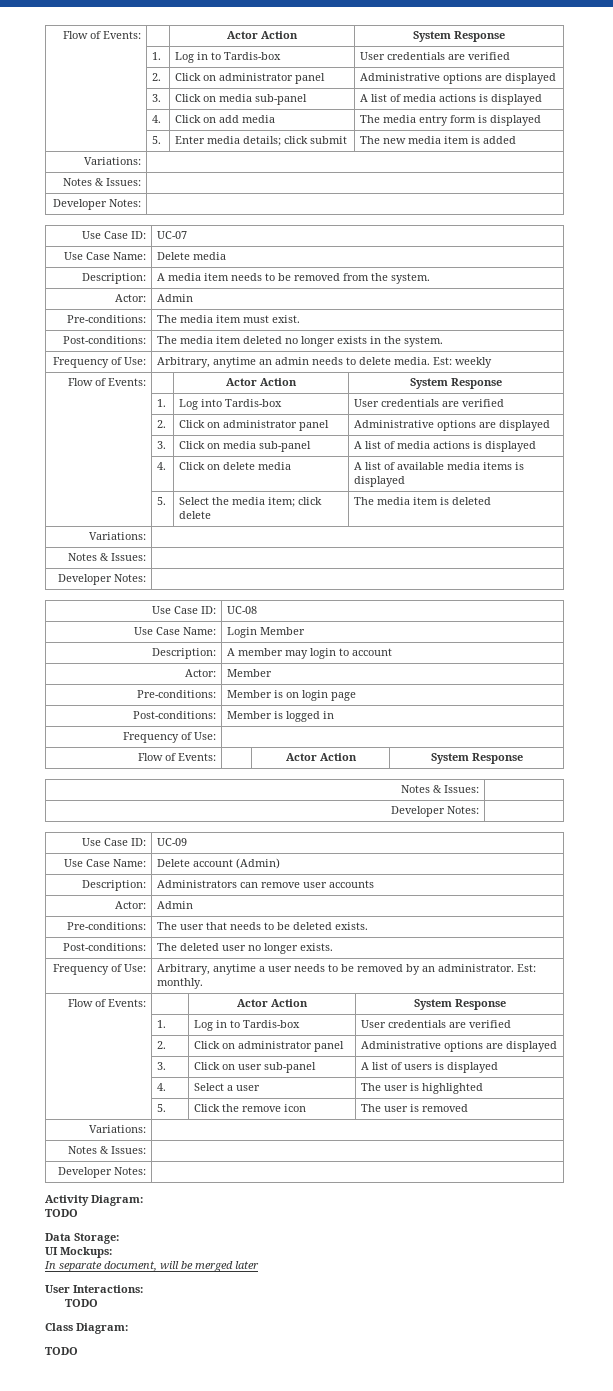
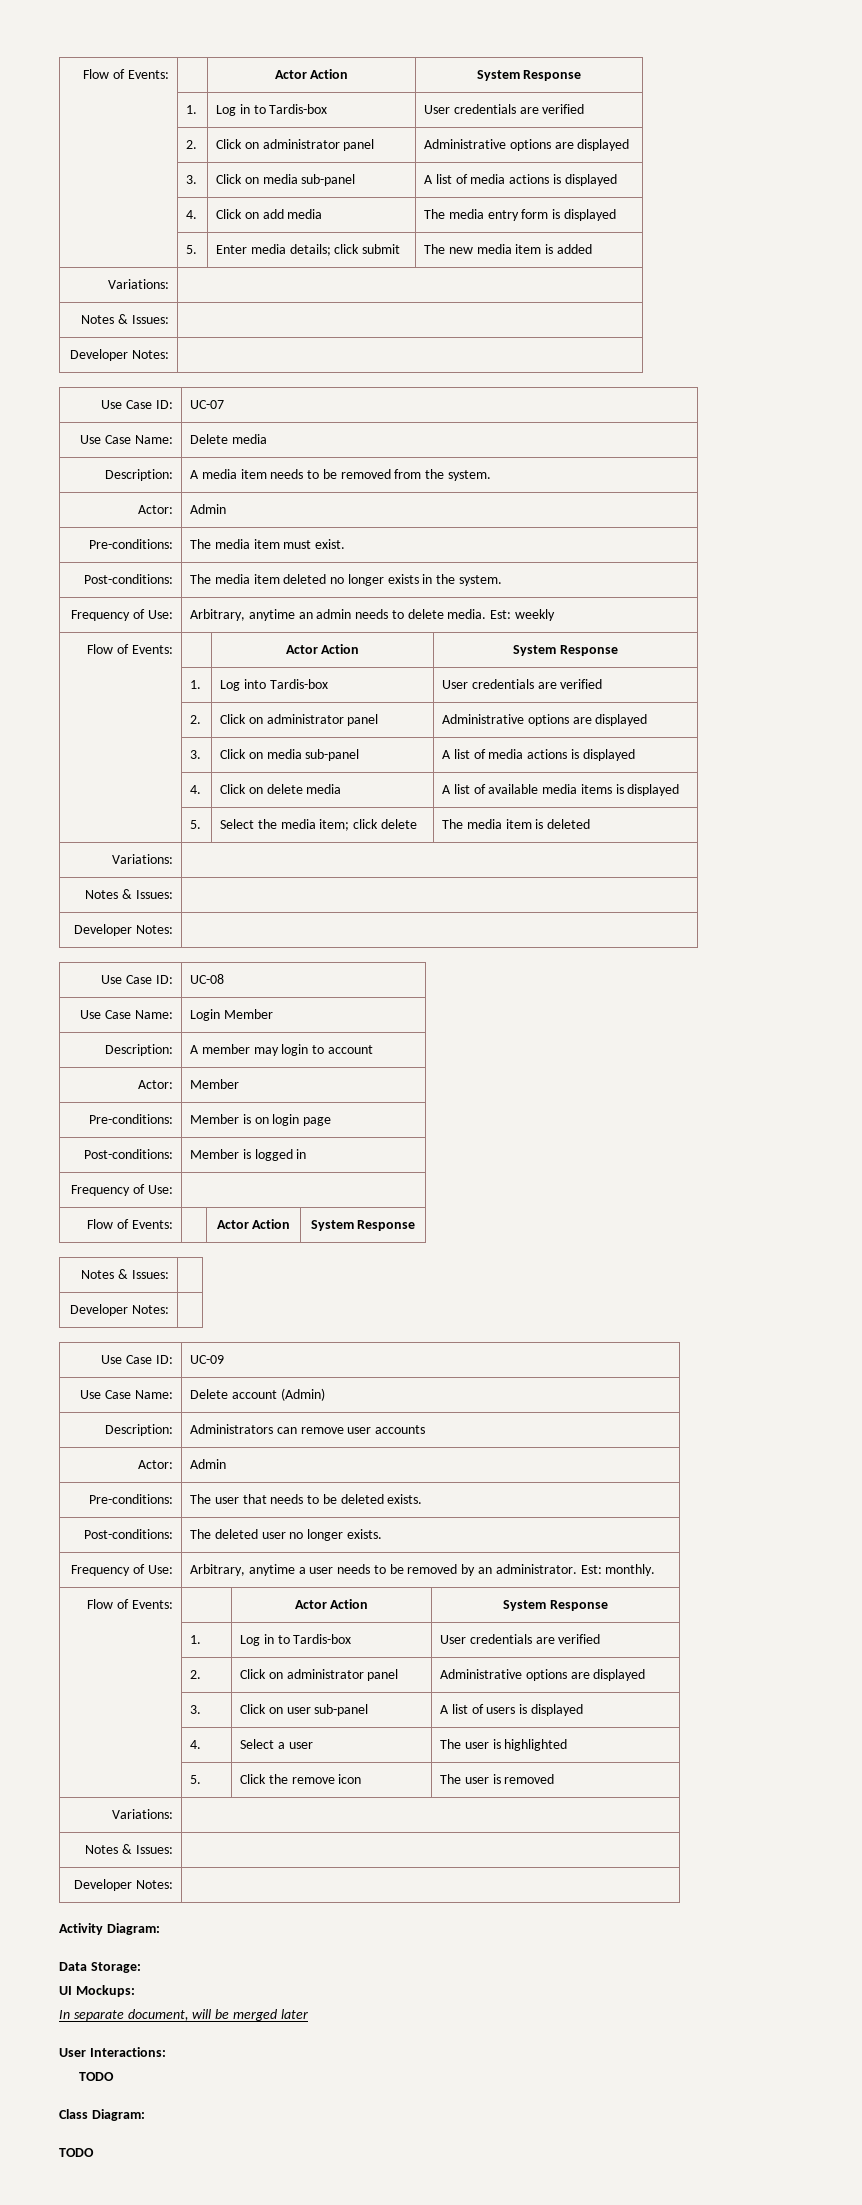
[45,1209,78,1217] // TODO -> (160, 1929) none

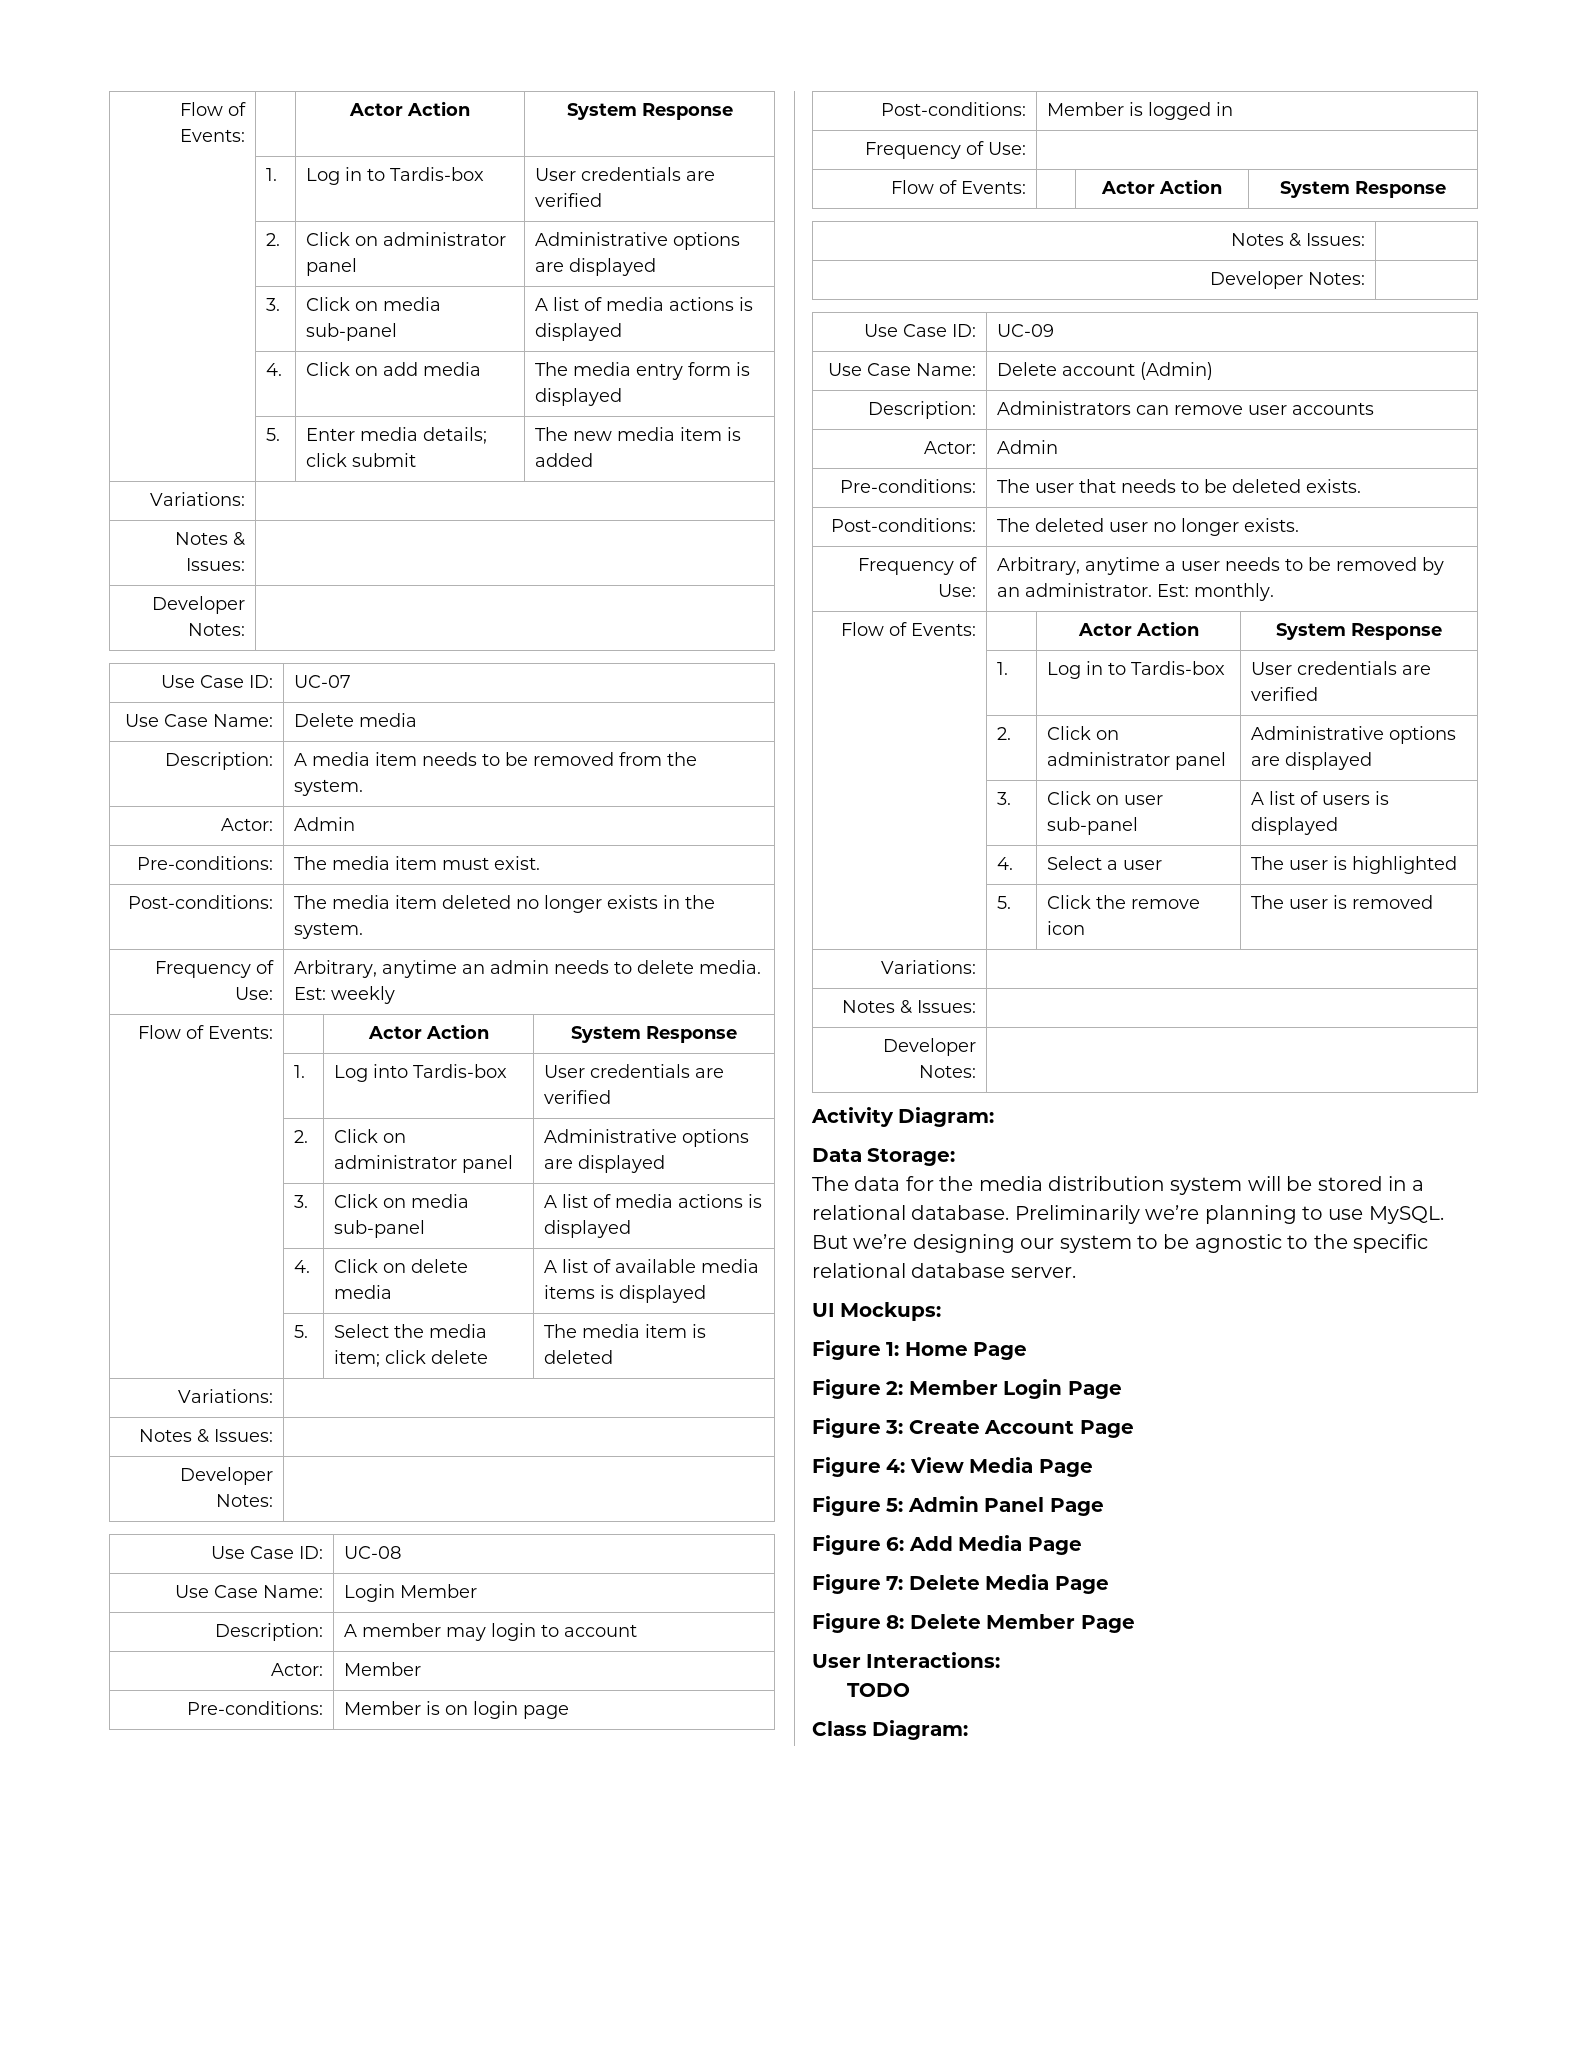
[59,1985,135,1997] [59,2009,308,2021] UI Mockups: // In separate document, will be merged later -> [812,1176,1425,1195] [812,1205,1444,1224] [812,1234,1428,1253] [812,1263,1076,1278] [812,1302,942,1321] [812,1340,1028,1360] [812,1379,1122,1399] [812,1418,1134,1438] [812,1457,1093,1477] [812,1496,1104,1516] [812,1535,1082,1555] [812,1574,1109,1594] [812,1613,1135,1633] The data for the media distribution system will be stored in a relational database. Preliminarily we’re planning to use MySQL. But we’re designing our system to be agnostic to the specific relational database server. // UI Mockups: // Figure 1: Home Page // Figure 2: Member Login Page // Figure 3: Create Account Page // Figure 4: View Media Page // Figure 5: Admin Panel Page // Figure 6: Add Media Page // Figure 7: Delete Media Page // Figure 8: Delete Member Page
[59,2148,94,2157] // TODO -> (969, 1730) none

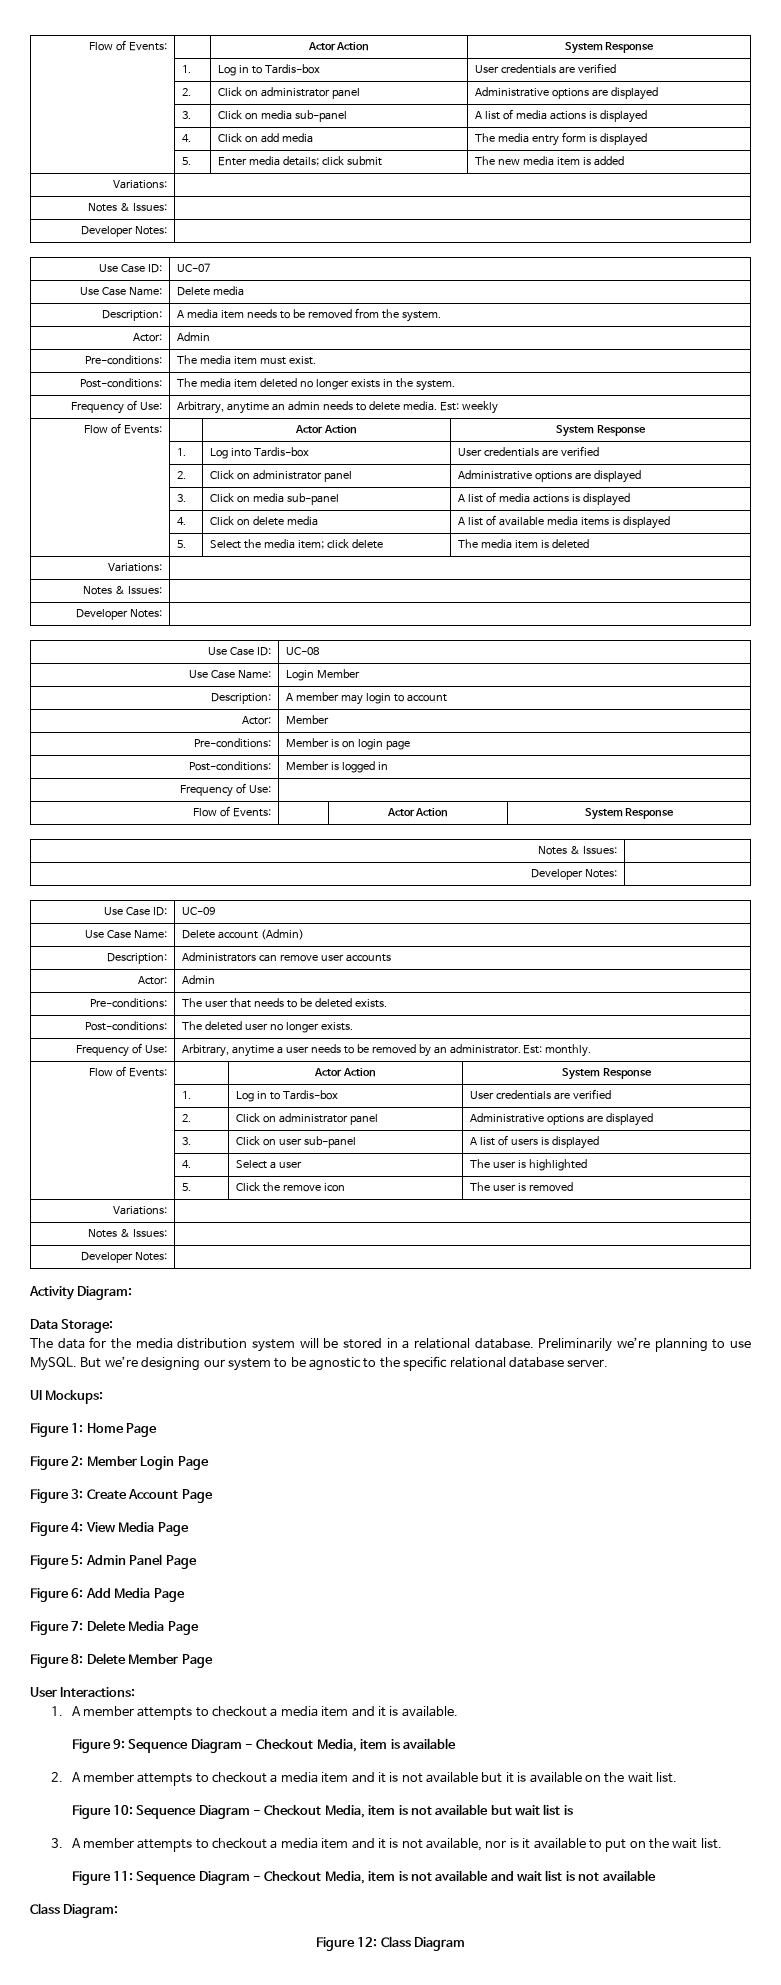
[847,1683,911,1697] [812,1720,969,1740] TODO // Class Diagram: -> [50,1706,458,1720] [71,1738,456,1753] [50,1772,678,1786] [71,1804,573,1819] [50,1838,722,1852] [71,1870,656,1885] [30,1903,119,1918] [315,1936,466,1951] 1. A member attempts to checkout a media item and it is available. // Figure 9: Sequence Diagram - Checkout Media, item is available // 2. A member attempts to checkout a media item and it is not available but it is available on the wait list. // Figure 10: Sequence Diagram - Checkout Media, item is not available but wait list is // 3. A member attempts to checkout a media item and it is not available, nor is it available to put on the wait list. // Figure 11: Sequence Diagram - Checkout Media, item is not available and wait list is not available // Class Diagram: // Figure 12: Class Diagram

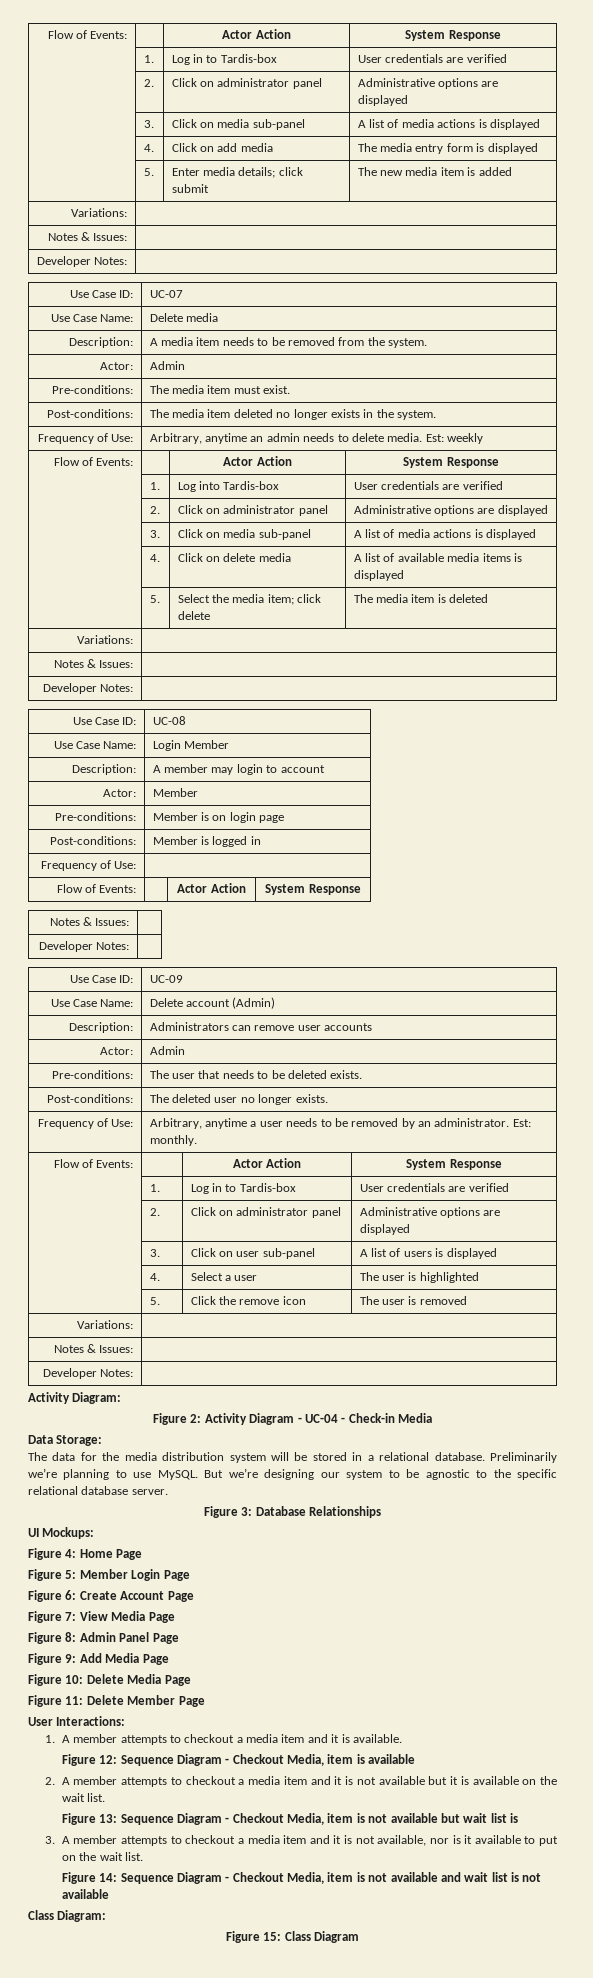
(133, 1293) none -> [153,1413,432,1425] // Figure 2: Activity Diagram - UC-04 - Check-in Media
(609, 1363) none -> [203,1506,382,1518] // Figure 3: Database Relationships
[71,1423,84,1433] 1: -> [65,1549,77,1558] 4:
[71,1456,84,1466] 2: -> [65,1570,77,1579] 5:
[71,1489,84,1499] 3: -> [65,1590,77,1600] 6:
[71,1522,84,1532] 4: -> [65,1612,77,1621] 7:
[71,1555,84,1565] 5: -> [65,1632,77,1642] 8:
[71,1588,84,1598] 6: -> [65,1654,77,1663] 9:
[71,1621,84,1631] 7: -> [65,1675,84,1684] 10:
[71,1654,84,1664] 8: -> [65,1696,84,1705] 11:
[112,1739,125,1749] 9: -> [99,1755,118,1764] 12:
[112,1805,133,1815] 10: -> [99,1814,118,1823] 13:
[112,1871,133,1881] 11: -> [99,1873,118,1882] 14:
[357,1937,378,1947] 12: -> [263,1932,282,1941] 15:

